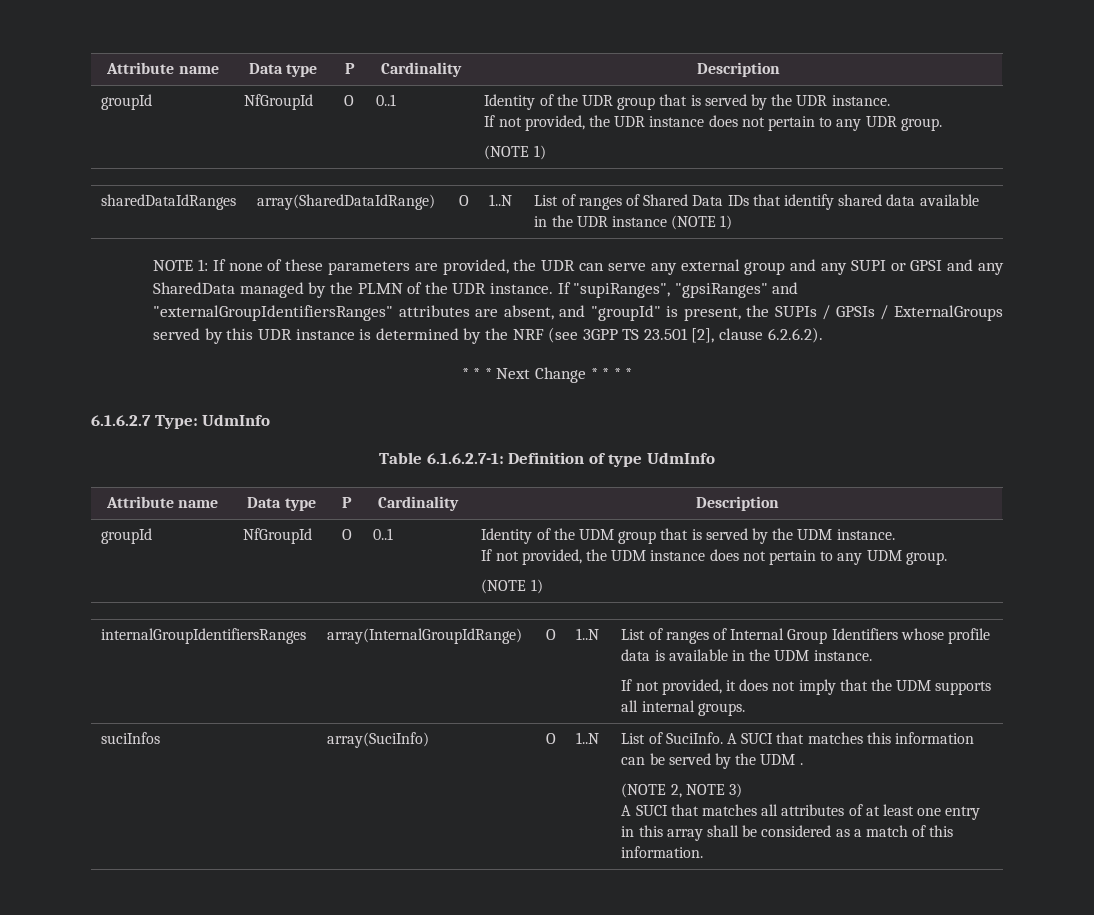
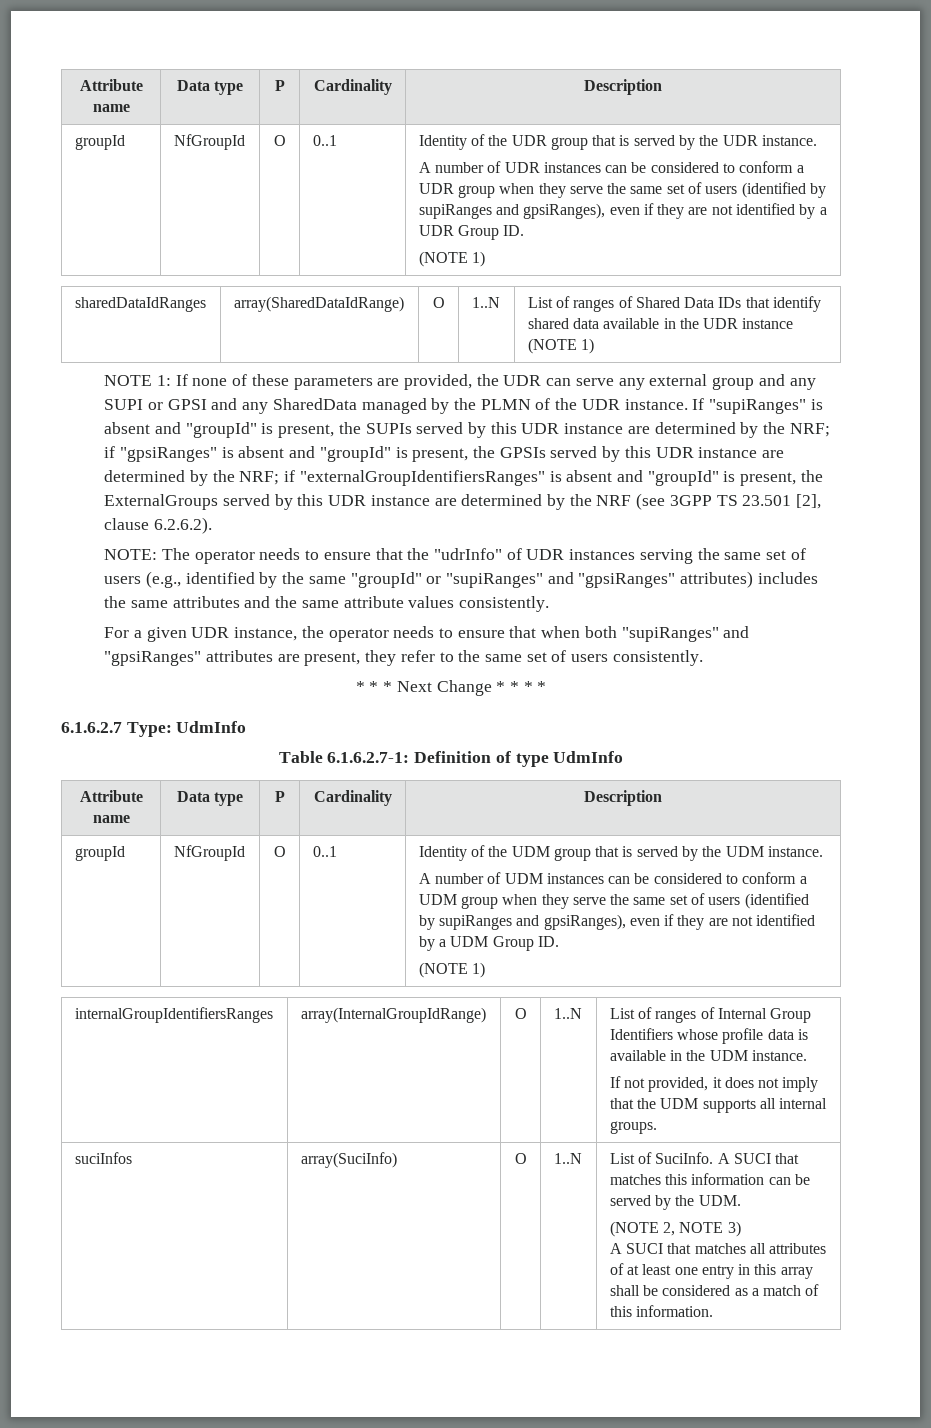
[484,115,942,131] If not provided, the UDR instance does not pertain to any UDR group. -> [418,161,804,173] [418,182,827,198] [418,203,827,219] [418,225,525,240] A number of UDR instances can be considered to conform a UDR group when they serve the same set of users (identified by supiRanges and gpsiRanges), even if they are not identified by a UDR Group ID.
[573,282,799,298] [153,305,554,321] "supiRanges", "gpsiRanges" and "externalGroupIdentifiersRanges" attributes are absent, -> [709,399,823,414] [104,422,151,434] "supiRanges" is absent
[822,305,889,320] / GPSIs / -> [416,422,830,438] [104,446,785,462] [104,470,823,486] served by this UDR instance are determined by the NRF; if "gpsiRanges" is absent and "groupId" is present, the GPSIs served by this UDR instance are determined by the NRF; if "externalGroupIdentifiersRanges" is absent and "groupId" is present, the
[359,329,372,340] is -> [434,498,457,506] are
(823, 335) none -> [104,548,806,564] [104,571,818,588] [104,596,549,612] [104,626,750,642] [104,650,703,666] // NOTE: The operator needs to ensure that the "udrInfo" of UDR instances serving the same set of users (e.g., identified by the same "groupId" or "supiRanges" and "gpsiRanges" attributes) includes the same attributes and the same attribute values consistently. // For a given UDR instance, the operator needs to ensure that when both "supiRanges" and "gpsiRanges" attributes are present, they refer to the same set of users consistently.
[481,549,947,565] If not provided, the UDM instance does not pertain to any UDM group. -> [418,872,807,884] [418,893,809,909] [418,914,816,930] [418,936,559,951] A number of UDM instances can be considered to conform a UDM group when they serve the same set of users (identified by supiRanges and gpsiRanges), even if they are not identified by a UDM Group ID.
[760,754,803,765] UDM . -> [698,1195,741,1206] UDM.

